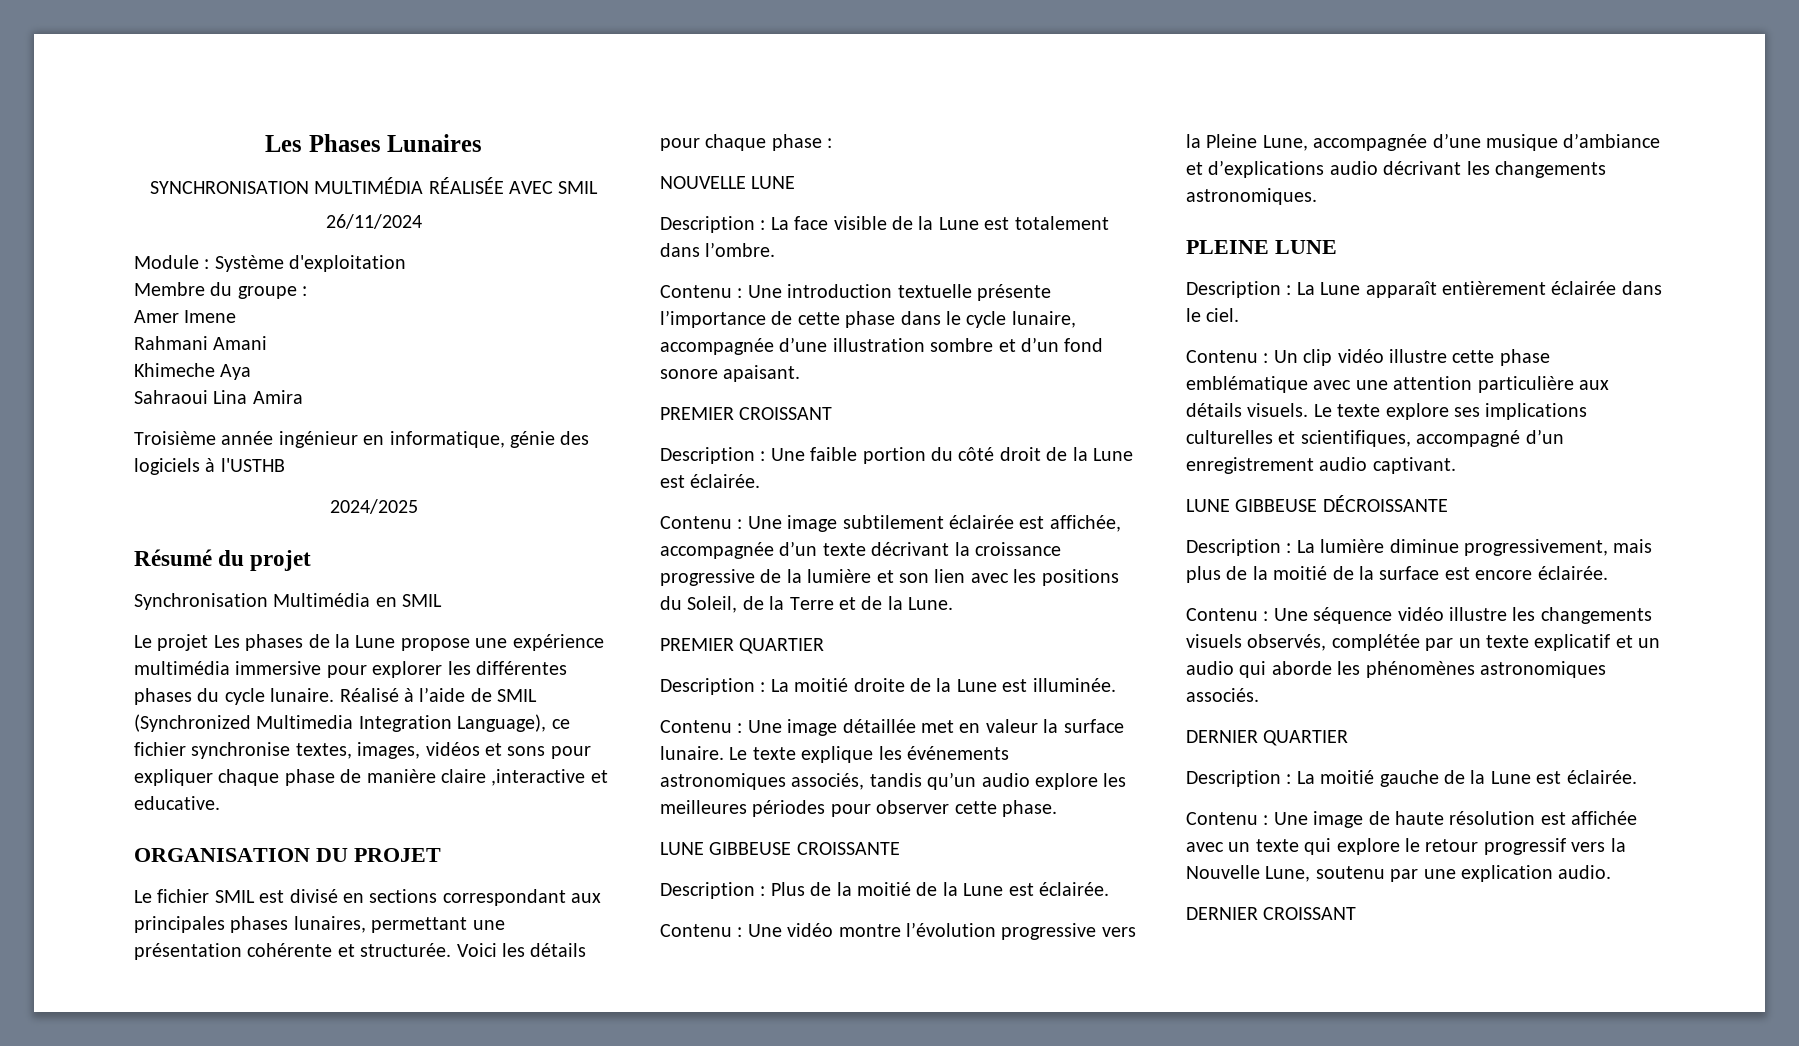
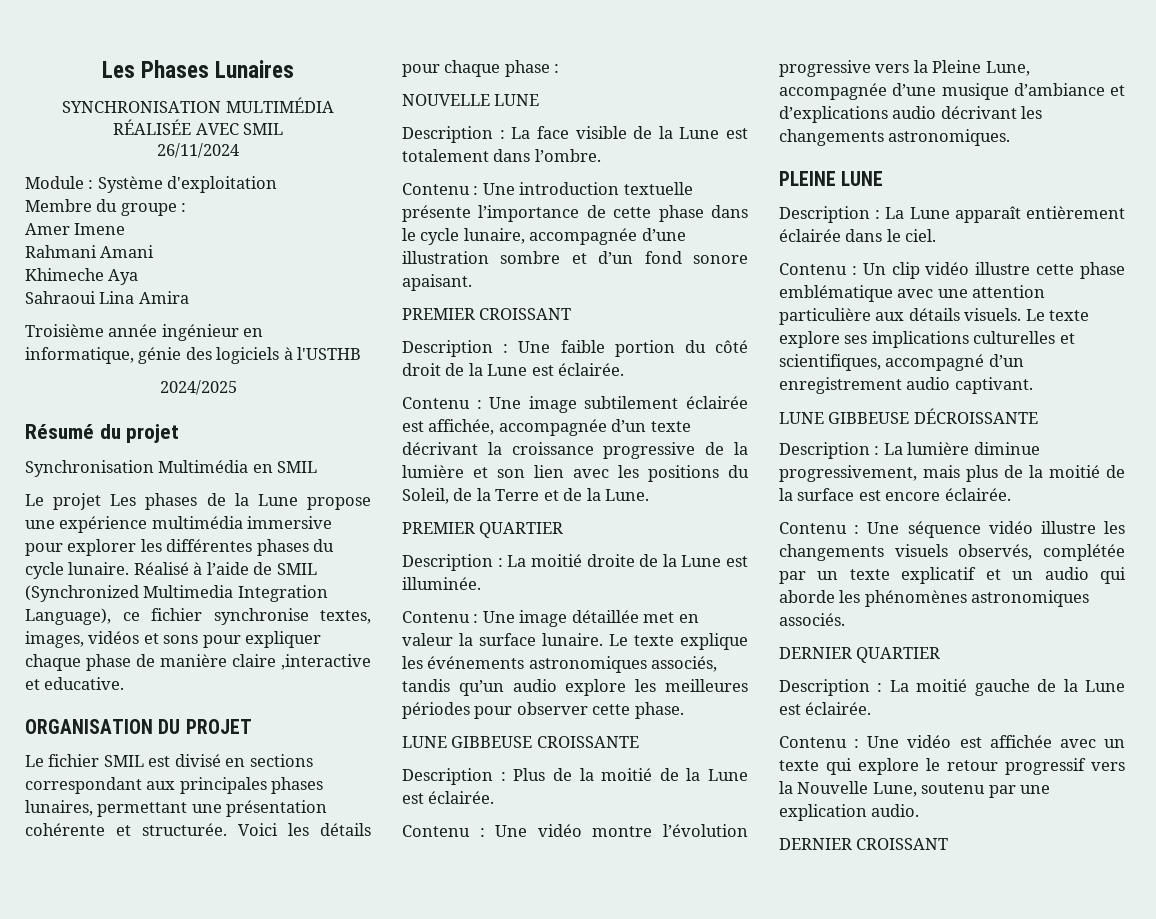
[1313,811,1536,828] image de haute résolution -> [907,735,952,748] vidéo

